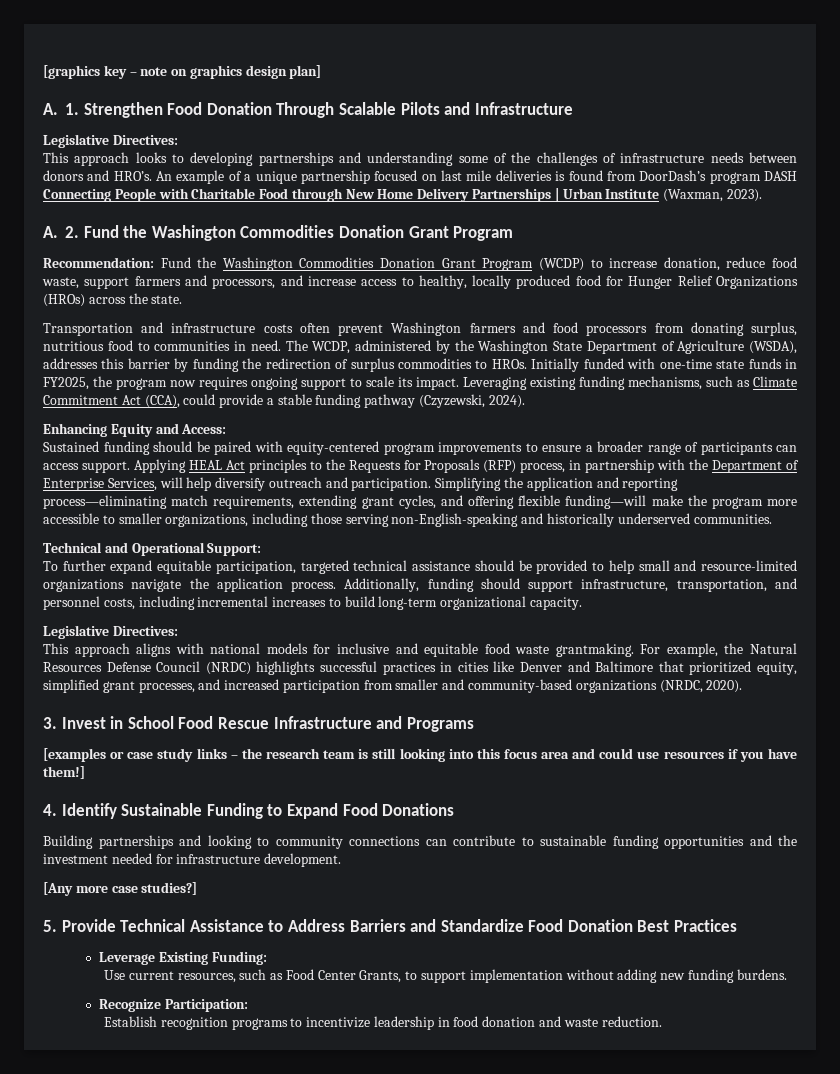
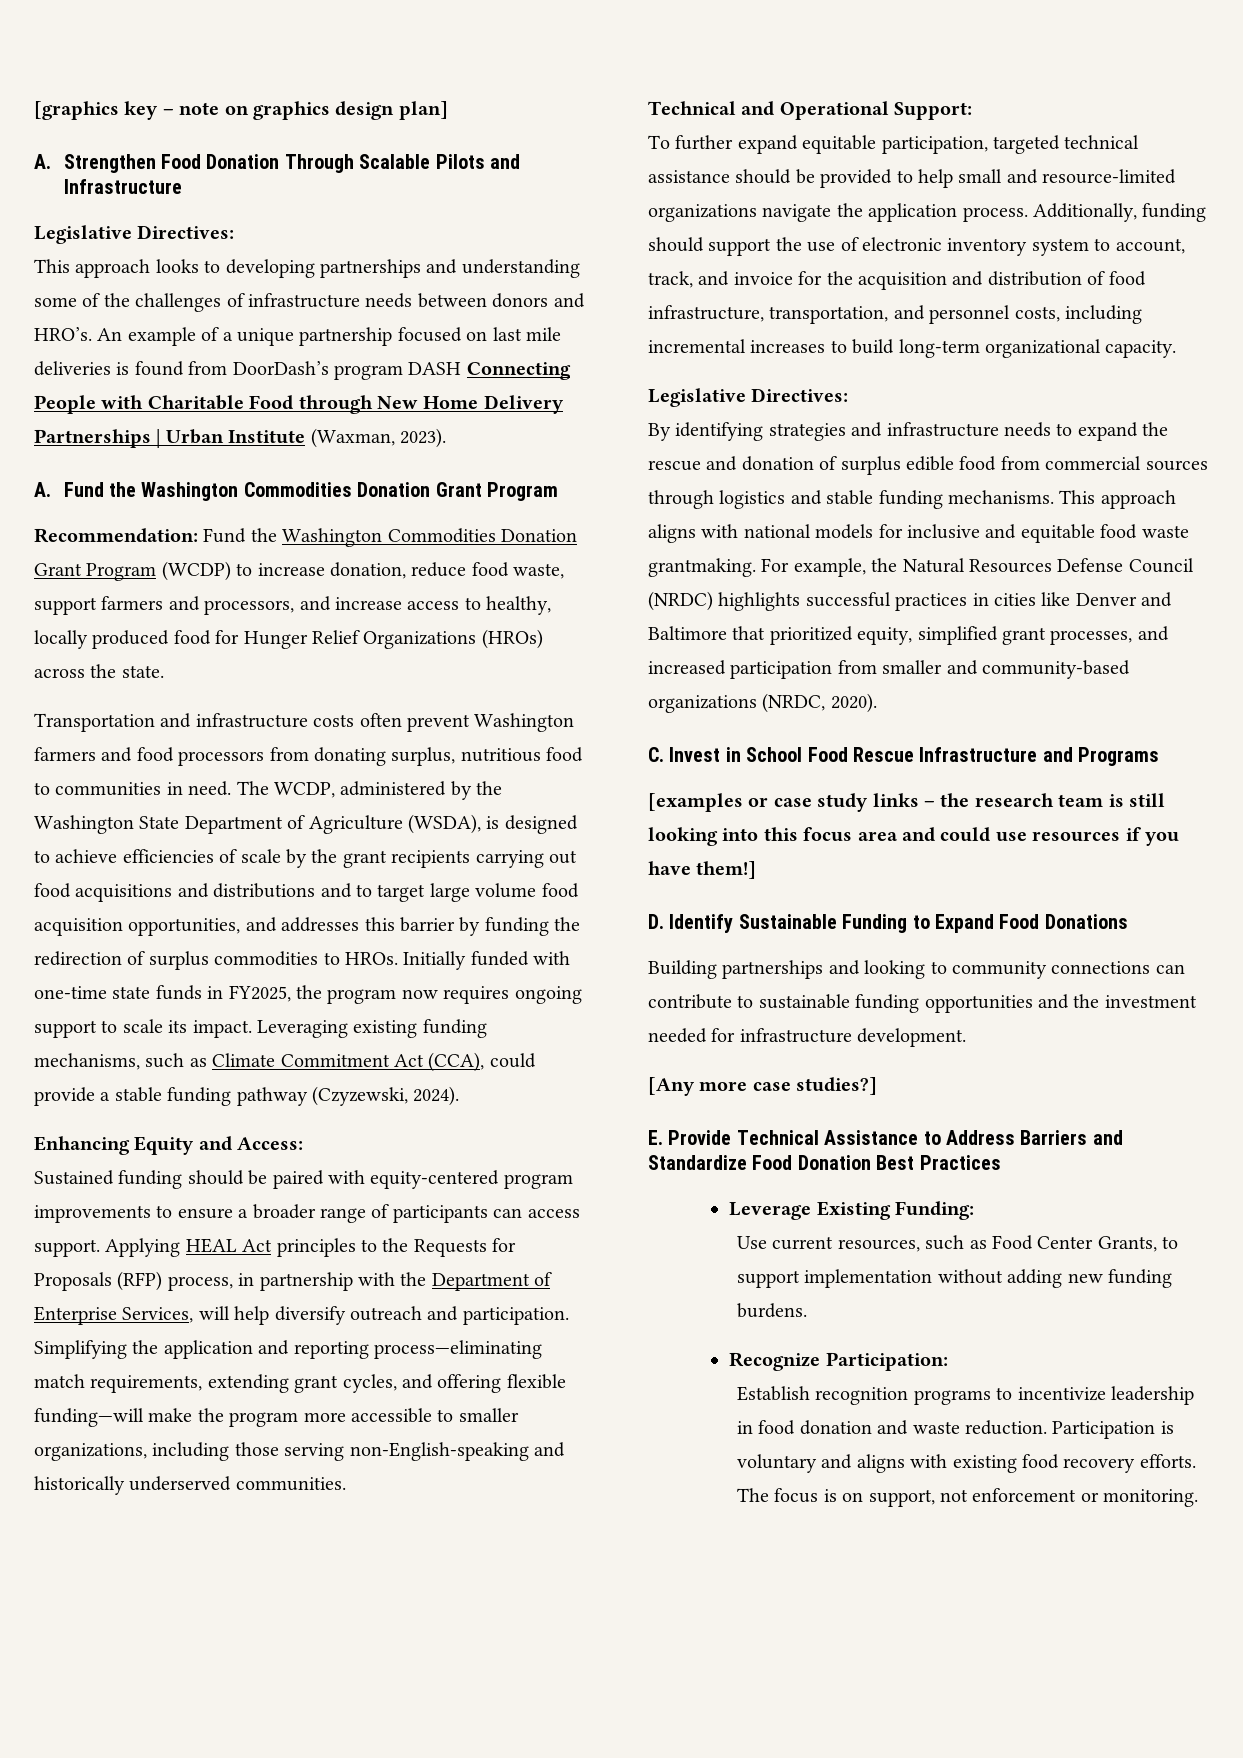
[65,103,79,115] 1. -> (51, 161) none
[65,226,79,238] 2. -> (51, 489) none
(797, 347) none -> [486,815,578,834] [34,849,577,868] [34,883,579,902] [34,917,277,936] is designed to achieve efficiencies of scale by the grant recipients carrying out food acquisitions and distributions and to target large volume food acquisition opportunities, and
(574, 586) none -> [775,237,1185,256] [648,271,1146,290] the use of electronic inventory system to account, track, and invoice for the acquisition and distribution of food
(178, 631) none -> [648,422,1169,441] [648,456,1208,475] [648,490,1054,509] By identifying strategies and infrastructure needs to expand the rescue and donation of surplus edible food from commercial sources through logistics and stable funding mechanisms.
[43,717,57,729] 3. -> [648,747,664,762] C.
[43,804,57,816] 4. -> [648,914,664,929] D.
[43,920,57,932] 5. -> [648,1130,663,1145] E.
(662, 1021) none -> [1052,1421,1174,1439] [736,1454,1196,1473] [736,1488,1199,1507] Participation is voluntary and aligns with existing food recovery efforts. The focus is on support, not enforcement or monitoring.

